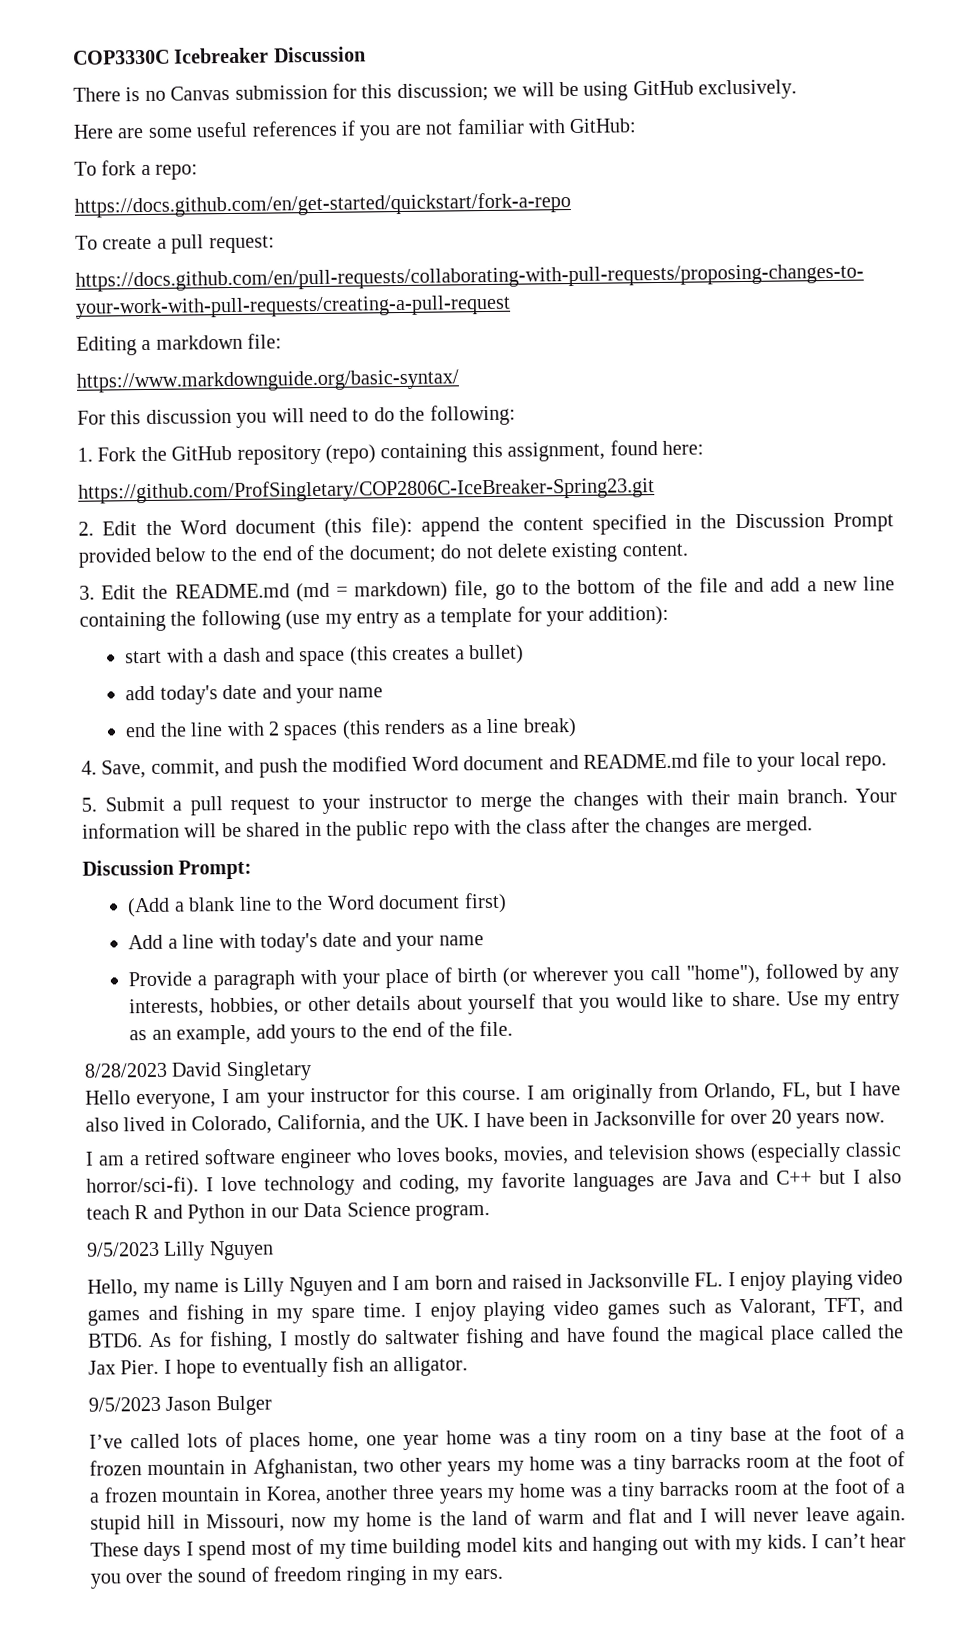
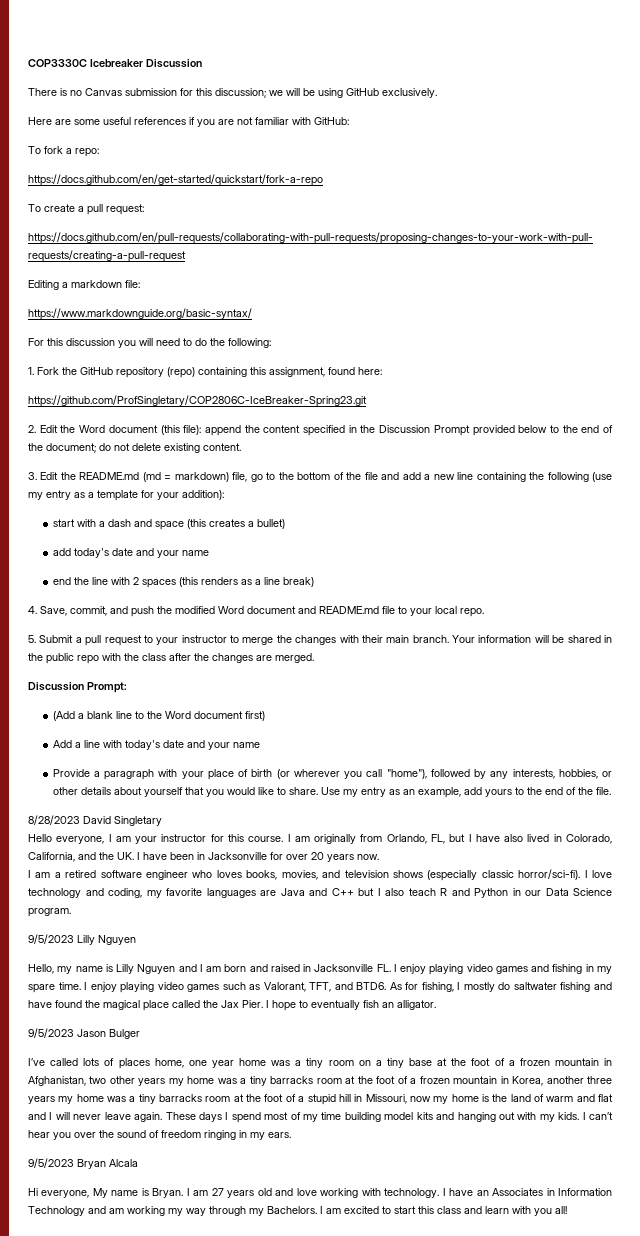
(503, 1574) none -> [28,1158,138,1169] [28,1188,613,1198] [28,1206,567,1216] // 9/5/2023 Bryan Alcala // Hi everyone, My name is Bryan. I am 27 years old and love working with technology. I have an Associates in Information Technology and am working my way through my Bachelors. I am excited to start this class and learn with you all!

